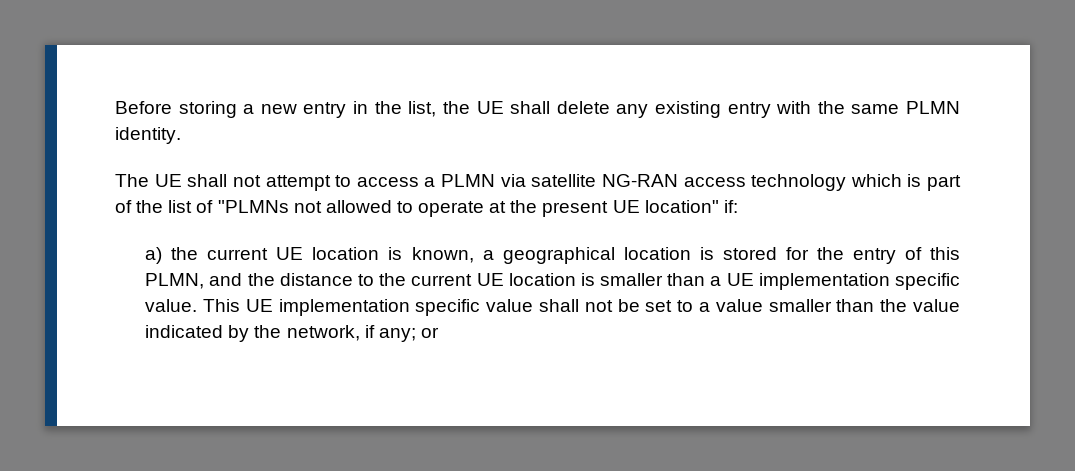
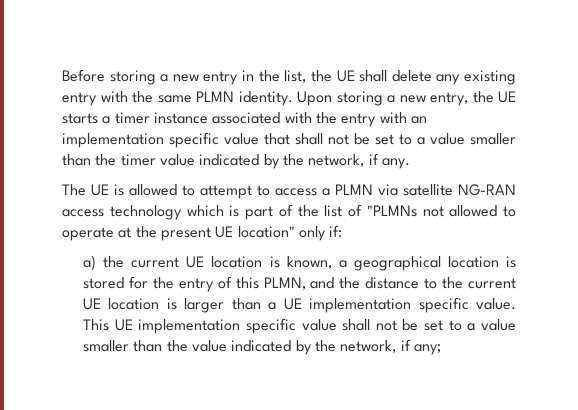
(181, 135) none -> [297,91,516,106] [62,112,427,127] [62,132,516,148] [62,153,410,169] Upon storing a new entry, the UE starts a timer instance associated with the entry with an implementation specific value that shall not be set to a value smaller than the timer value indicated by the network, if any.
[187,174,261,187] shall not -> [114,184,195,196] is allowed to
(719, 206) none -> [298,226,326,241] only
[600,273,664,286] smaller -> [184,298,225,313] larger
[420,327,439,338] or -> (441, 349) none

